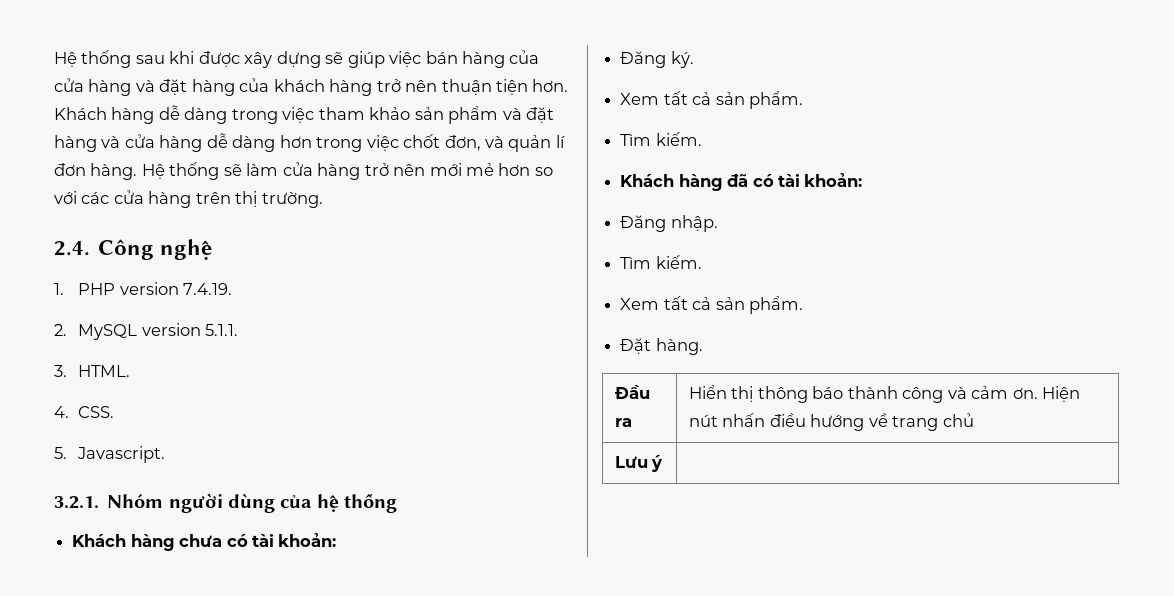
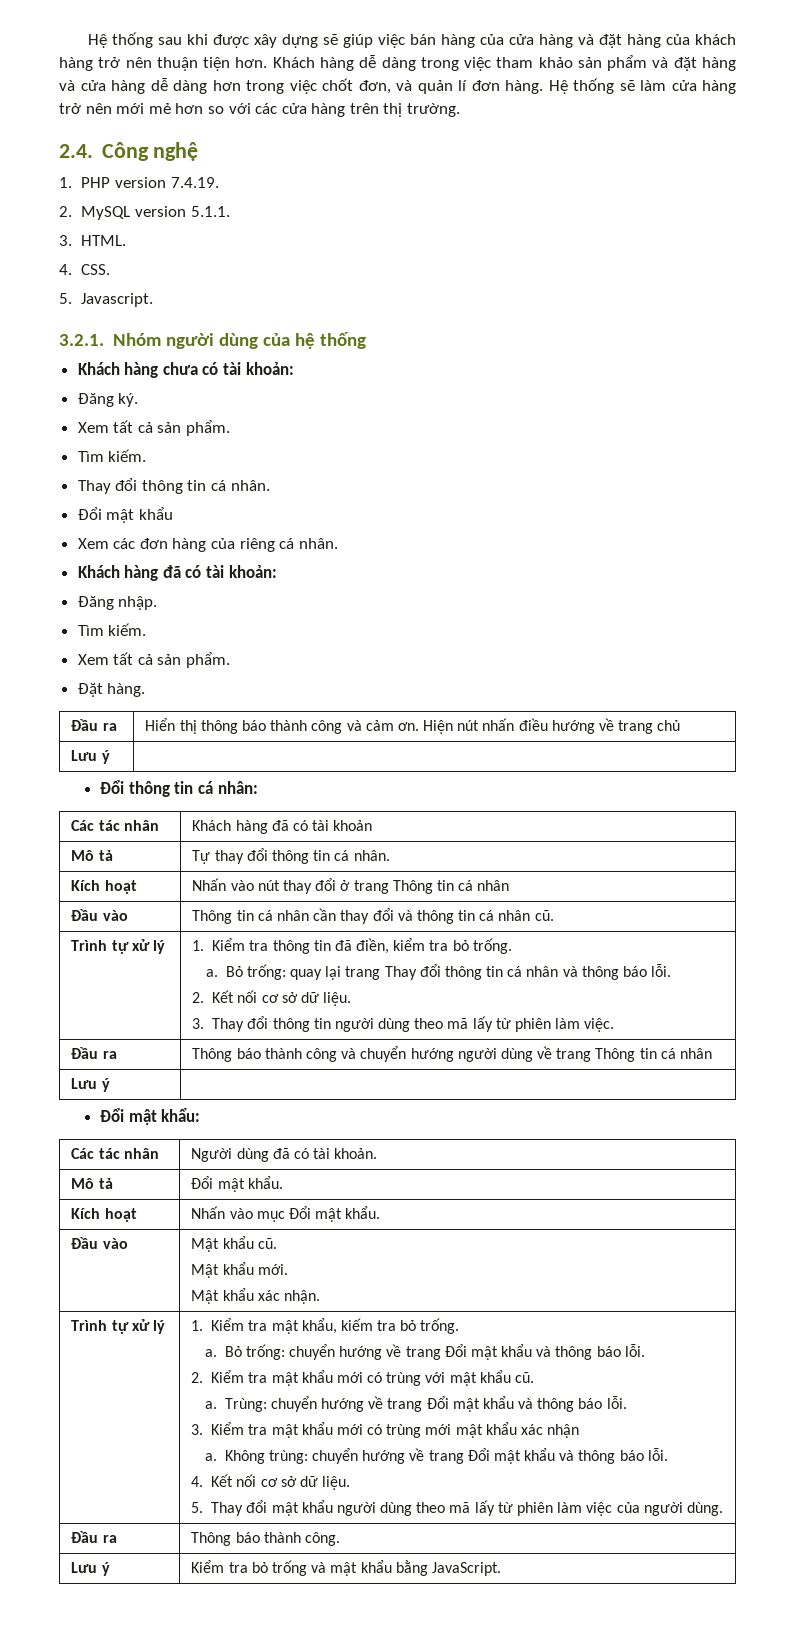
(702, 139) none -> [77,478,270,494] [77,507,173,523] [77,538,338,552] // Thay đổi thông tin cá nhân. // Đổi mật khẩu // Xem các đơn hàng của riêng cá nhân.
(663, 463) none -> [100,780,258,797] [71,820,159,831] [192,820,373,834] [71,850,113,861] [192,848,390,864] [71,880,137,894] [192,878,510,894] [71,909,128,921] [192,908,554,924] [71,939,165,954] [192,938,512,954] [205,964,672,980] [192,990,352,1006] [192,1016,615,1032] [71,1047,117,1059] [192,1046,712,1062] [71,1078,110,1092] [100,1108,201,1125] [71,1148,159,1159] [191,1148,378,1162] [71,1178,113,1189] [191,1176,283,1192] [71,1208,137,1222] [191,1206,381,1222] [71,1237,128,1249] [191,1236,277,1252] [191,1262,288,1278] [191,1288,320,1304] [71,1319,165,1334] [191,1318,460,1334] [204,1344,645,1360] [191,1370,534,1386] [204,1396,627,1412] [191,1422,580,1438] [204,1448,668,1464] [191,1474,351,1490] [191,1500,723,1516] [71,1531,117,1543] [191,1532,340,1546] [71,1562,110,1576] [191,1560,501,1576] // Đổi thông tin cá nhân: // Các tác nhân | Khách hàng đã có tài khoản // Mô tả | Tự thay đổi thông tin cá nhân. // Kích hoạt | Nhấn vào nút thay đổi ở trang Thông tin cá nhân // Đầu vào | Thông tin cá nhân cần thay đổi và thông tin cá nhân cũ. // Trình tự xử lý | 1. Kiểm tra thông tin đã điền, kiểm tra bỏ trống. // a. Bỏ trống: quay lại trang Thay đổi thông tin cá nhân và thông báo lỗi. // 2. Kết nối cơ sở dữ liệu. // 3. Thay đổi thông tin người dùng theo mã lấy từ phiên làm việc. // Đầu ra | Thông báo thành công và chuyển hướng người dùng về trang Thông tin cá nhân // Lưu ý | // Đổi mật khẩu: // Các tác nhân | Người dùng đã có tài khoản. // Mô tả | Đổi mật khẩu. // Kích hoạt | Nhấn vào mục Đổi mật khẩu. // Đầu vào | Mật khẩu cũ. // Mật khẩu mới. // Mật khẩu xác nhận. // Trình tự xử lý | 1. Kiểm tra mật khẩu, kiếm tra bỏ trống. // a. Bỏ trống: chuyển hướng về trang Đổi mật khẩu và thông báo lỗi. // 2. Kiểm tra mật khẩu mới có trùng với mật khẩu cũ. // a. Trùng: chuyển hướng về trang Đổi mật khẩu và thông báo lỗi. // 3. Kiểm tra mật khẩu mới có trùng mới mật khẩu xác nhận // a. Không trùng: chuyển hướng về trang Đổi mật khẩu và thông báo lỗi. // 4. Kết nối cơ sở dữ liệu. // 5. Thay đổi mật khẩu người dùng theo mã lấy từ phiên làm việc của người dùng. // Đầu ra | Thông báo thành công. // Lưu ý | Kiểm tra bỏ trống và mật khẩu bằng JavaScript.

